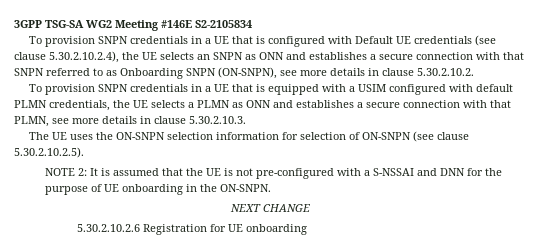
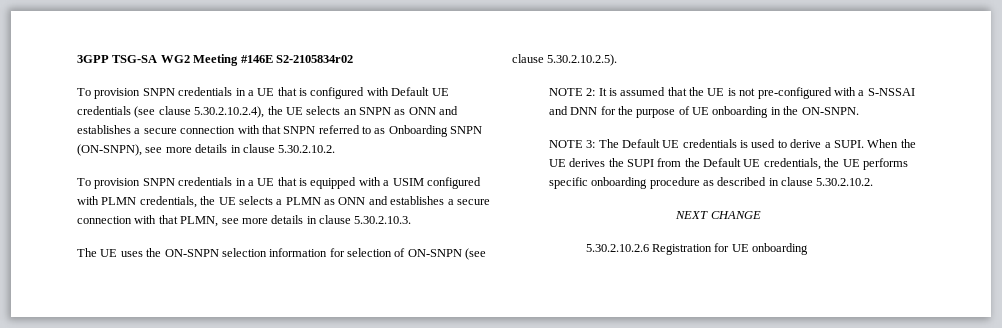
[195,20,252,28] S2-2105834 -> [275,55,353,63] S2-2105834r02
[475,84,513,92] default -> (99, 200) none
(272, 188) none -> [548,139,916,148] [548,158,908,170] [548,177,874,189] // NOTE 3: The Default UE credentials is used to derive a SUPI. When the UE derives the SUPI from the Default UE credentials, the UE performs specific onboarding procedure as described in clause 5.30.2.10.2.

